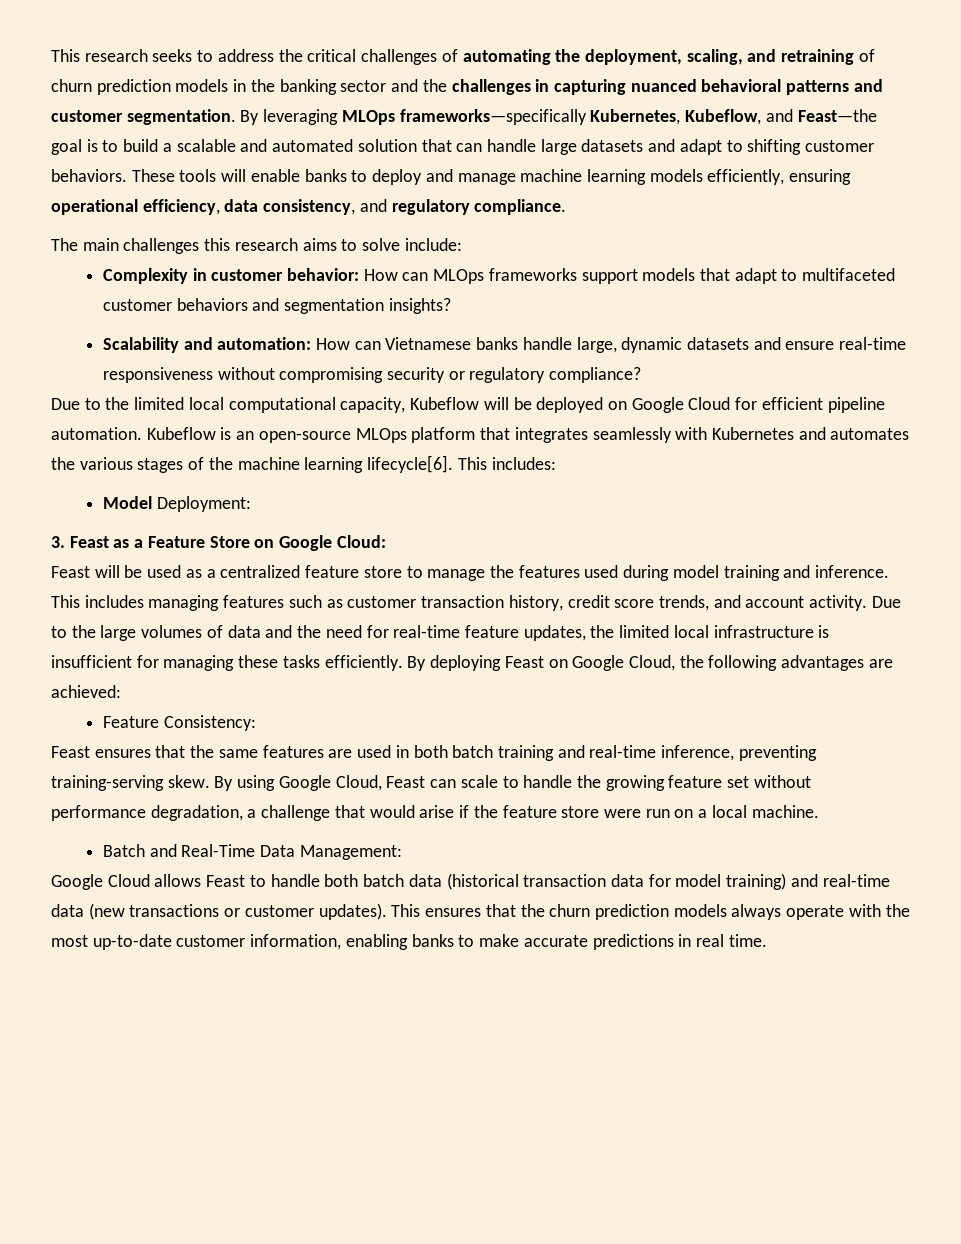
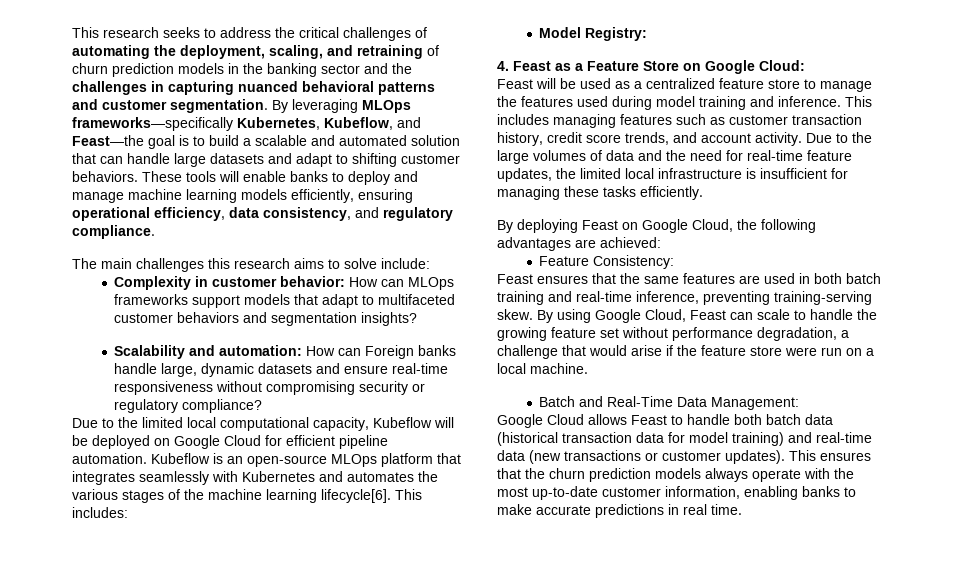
[385,337,472,350] Vietnamese -> [365,345,415,359] Foreign
[156,496,251,512] [51,536,65,548] Deployment: // 3. -> [585,27,648,41] [497,61,509,71] Registry: // 4.
(403, 663) none -> (703, 193) //

